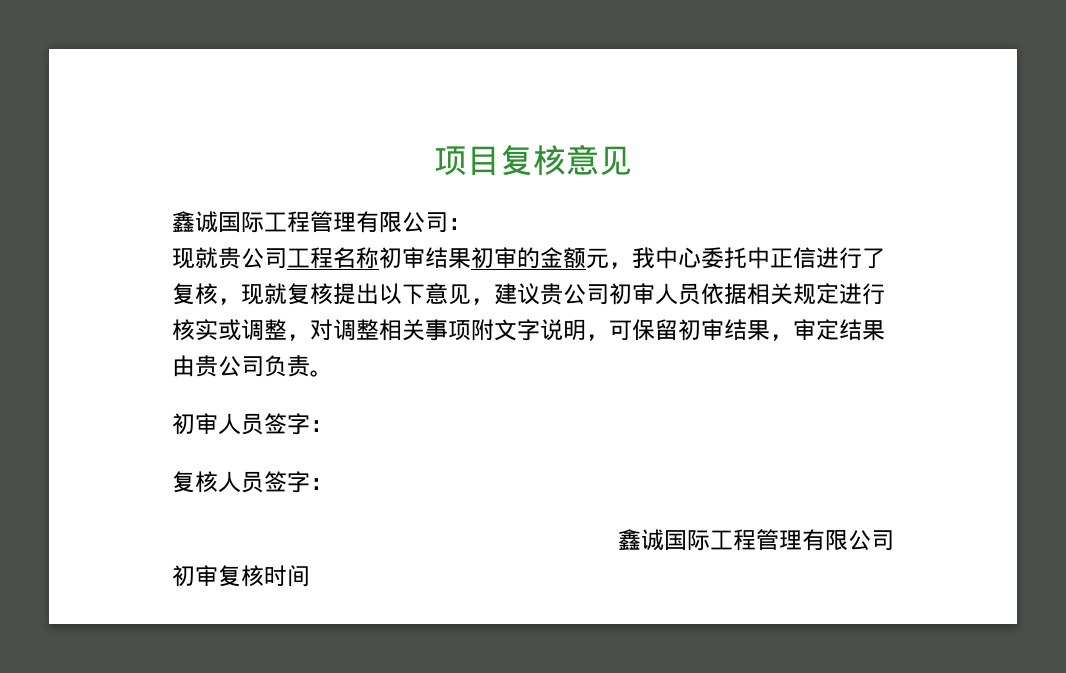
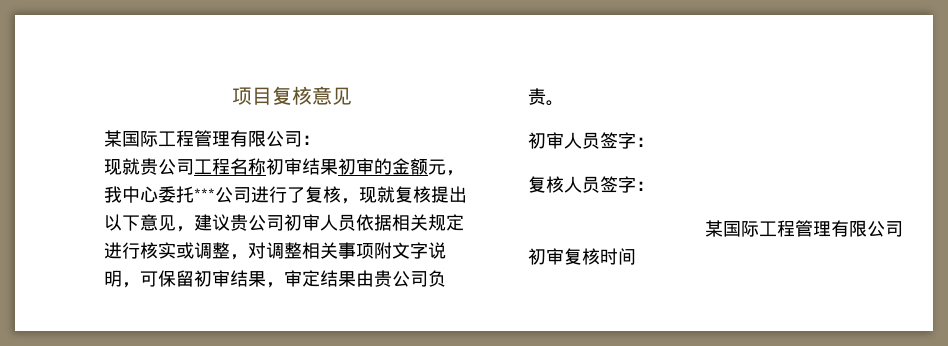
[172,211,218,233] 鑫诚 -> [104,130,122,147] 某
[747,247,816,269] 中正信 -> [194,187,251,203] ***公司
[618,529,664,551] 鑫诚 -> [705,220,723,237] 某

